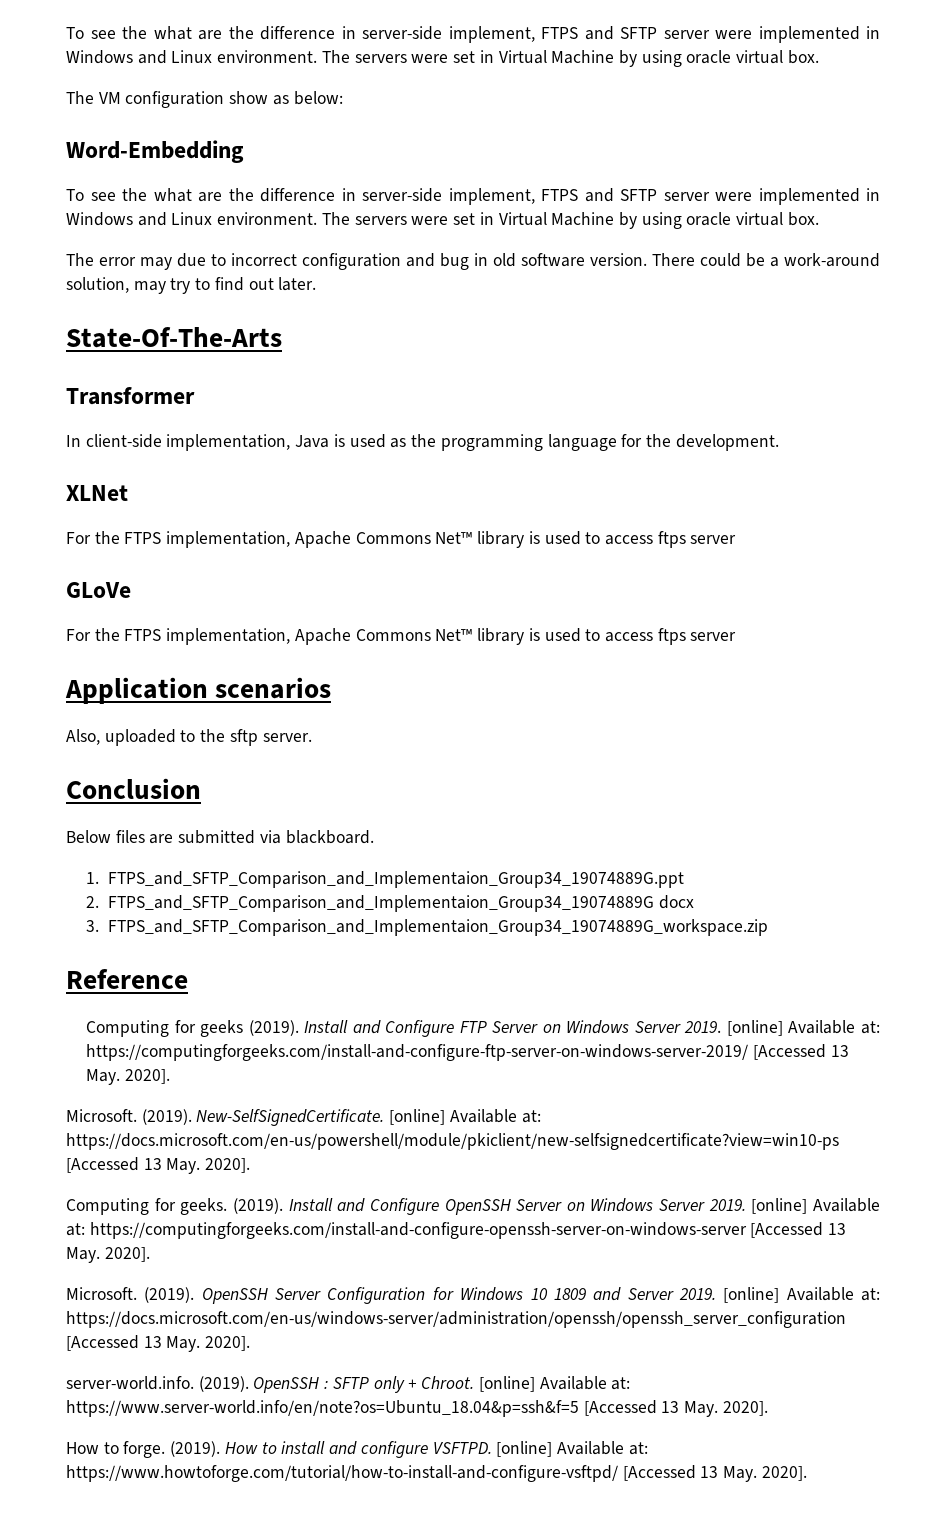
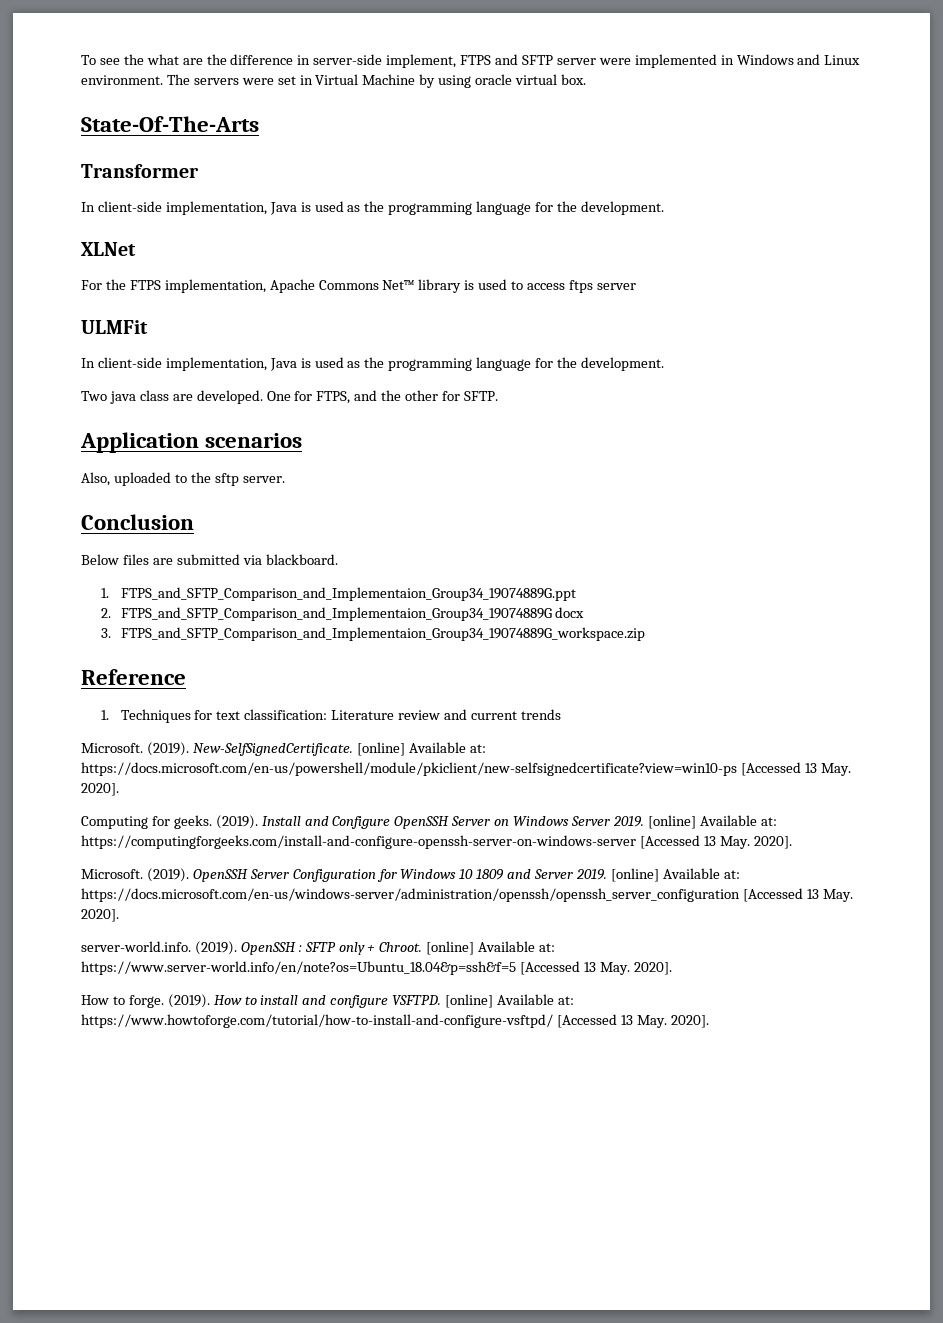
[66,91,343,108] [66,140,244,163] [66,188,880,205] [66,212,819,229] [66,253,880,270] [66,277,317,294] // The VM configuration show as below: // Word-Embedding // To see the what are the difference in server-side implement, FTPS and SFTP server were implemented in Windows and Linux environment. The servers were set in Virtual Machine by using oracle virtual box. // The error may due to incorrect configuration and bug in old software version. There could be a work-around solution, may try to find out later. -> (586, 79) none
[66,582,131,598] [66,628,737,645] GLoVe // For the FTPS implementation, Apache Commons Net™ library is used to access ftps server -> [81,320,148,334] [81,357,664,371] [81,390,498,404] ULMFit // In client-side implementation, Java is used as the programming language for the development. // Two java class are developed. One for FTPS, and the other for SFTP.
[86,1020,881,1037] [86,1044,849,1061] [86,1069,170,1085] Computing for geeks (2019). Install and Configure FTP Server on Windows Server 2019. [online] Available at: https://computingforgeeks.com/install-and-configure-ftp-server-on-windows-server-2019/ [Accessed 13 May. 2020]. -> [100,709,561,723] 1. Techniques for text classification: Literature review and current trends

